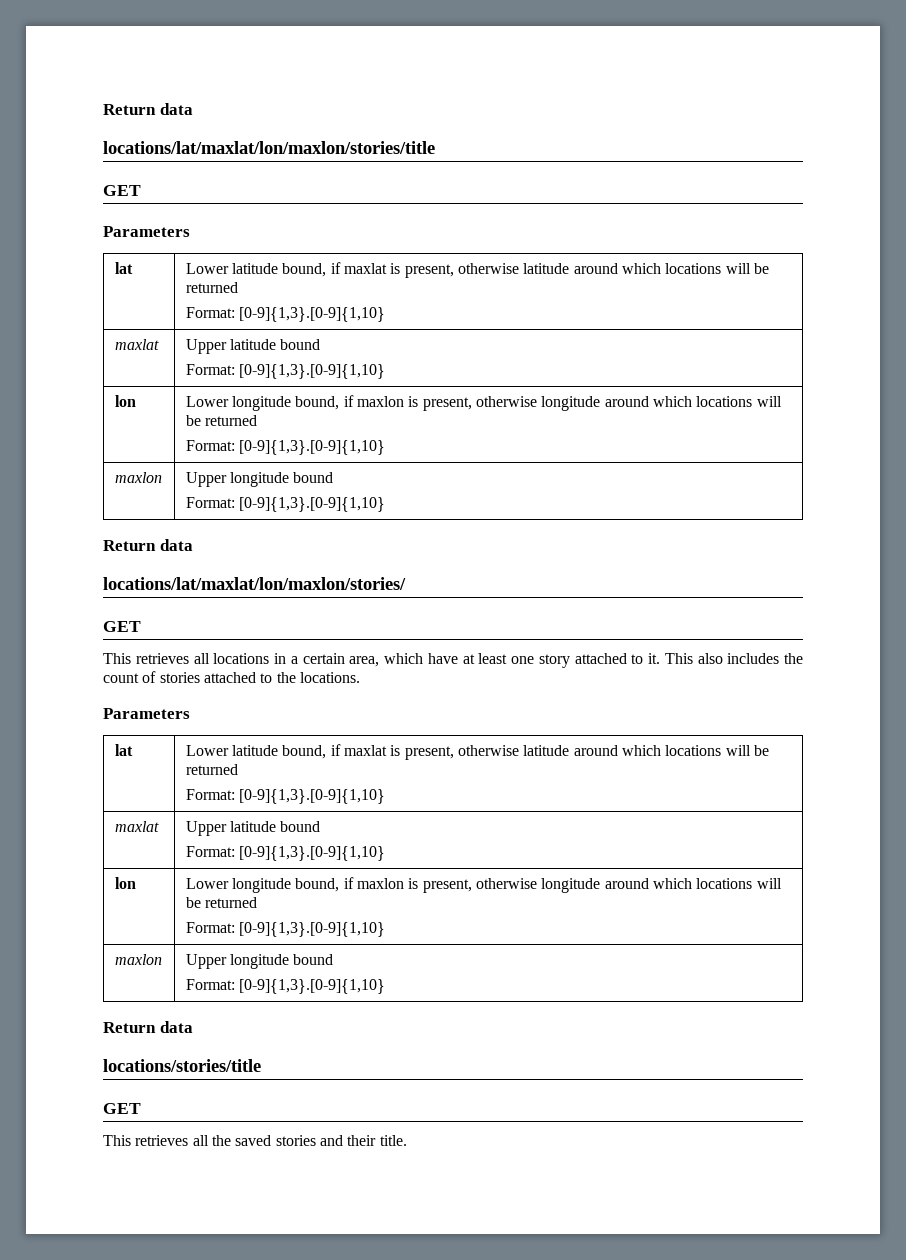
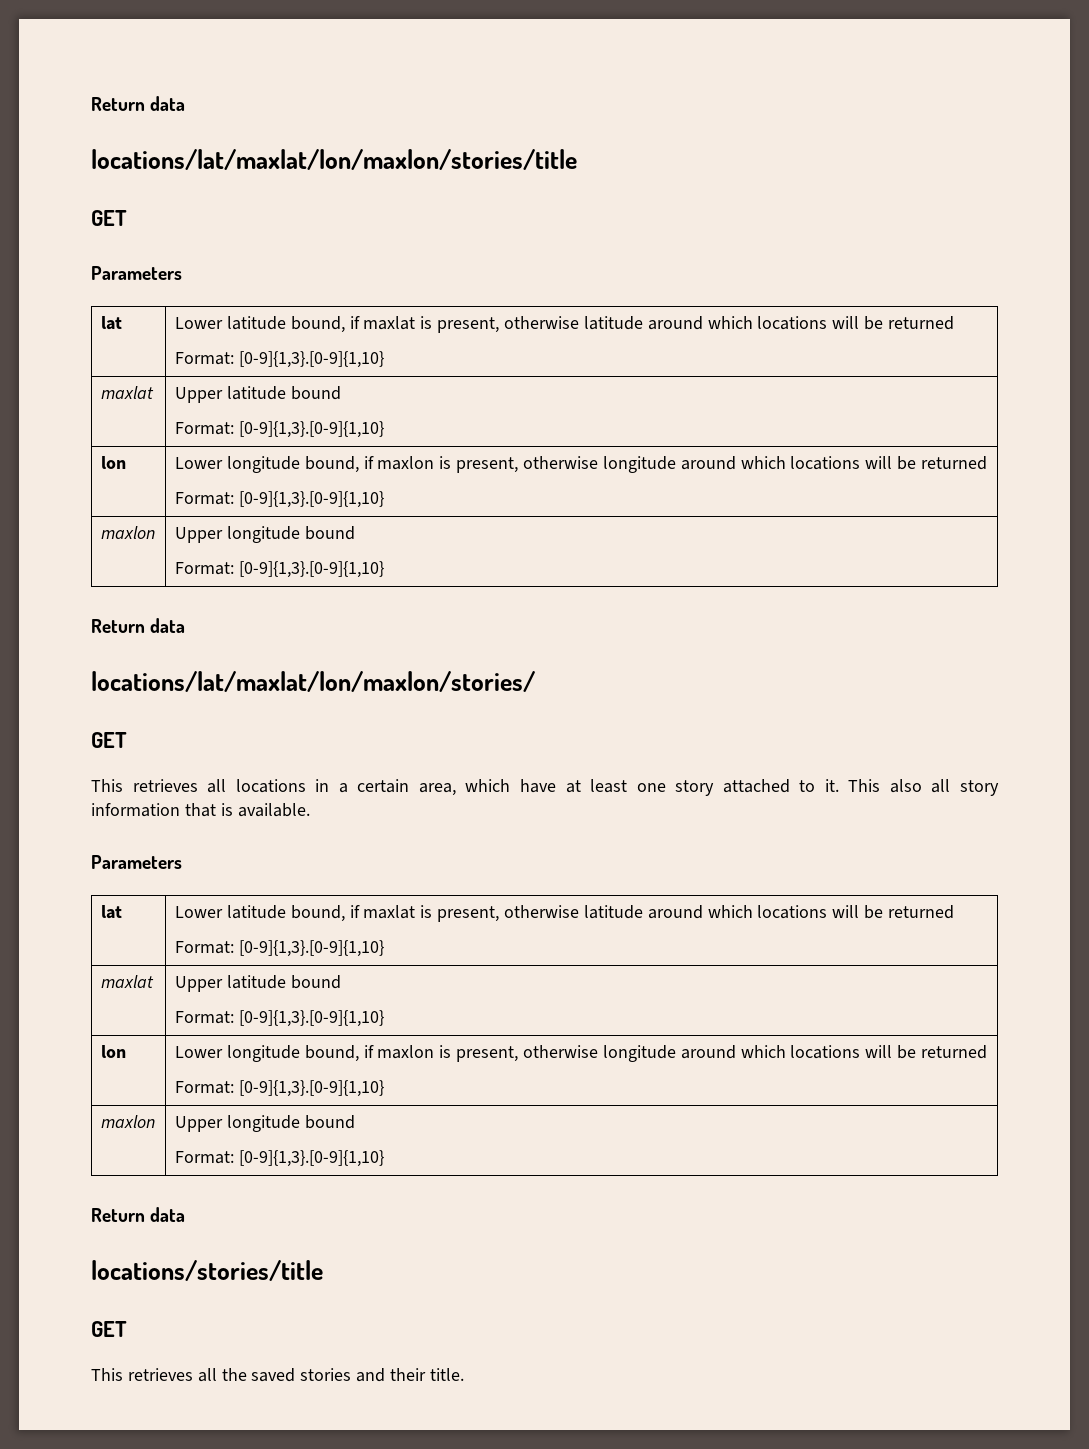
[727,653,803,664] [103,671,360,683] includes the count of stories attached to the locations. -> [931,779,999,796] [91,803,310,817] all story information that is available.

